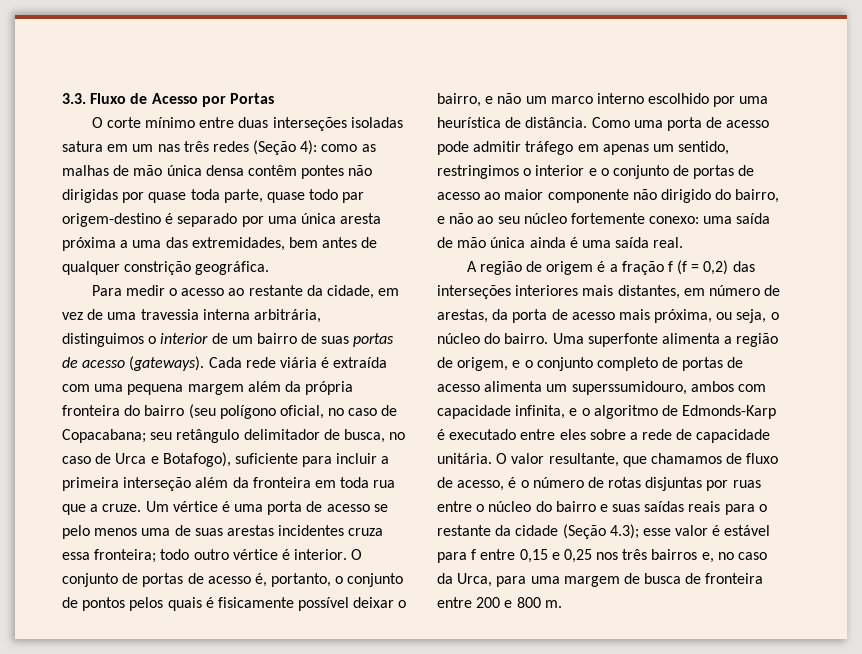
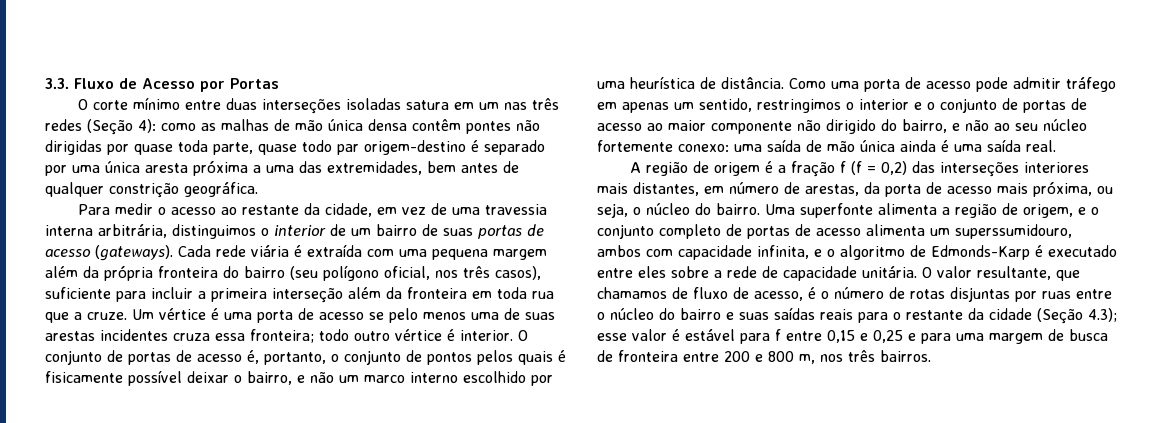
[328,405,398,416] [62,429,406,443] [62,452,231,467] no caso de Copacabana; seu retângulo delimitador de busca, no caso de Urca e Botafogo), -> [435,266,541,280] nos três casos),
[596,549,768,563] [437,573,493,587] nos três bairros e, no caso da Urca, -> [908,333,916,341] e
[544,600,562,608] m. -> [799,350,931,364] m, nos três bairros.

